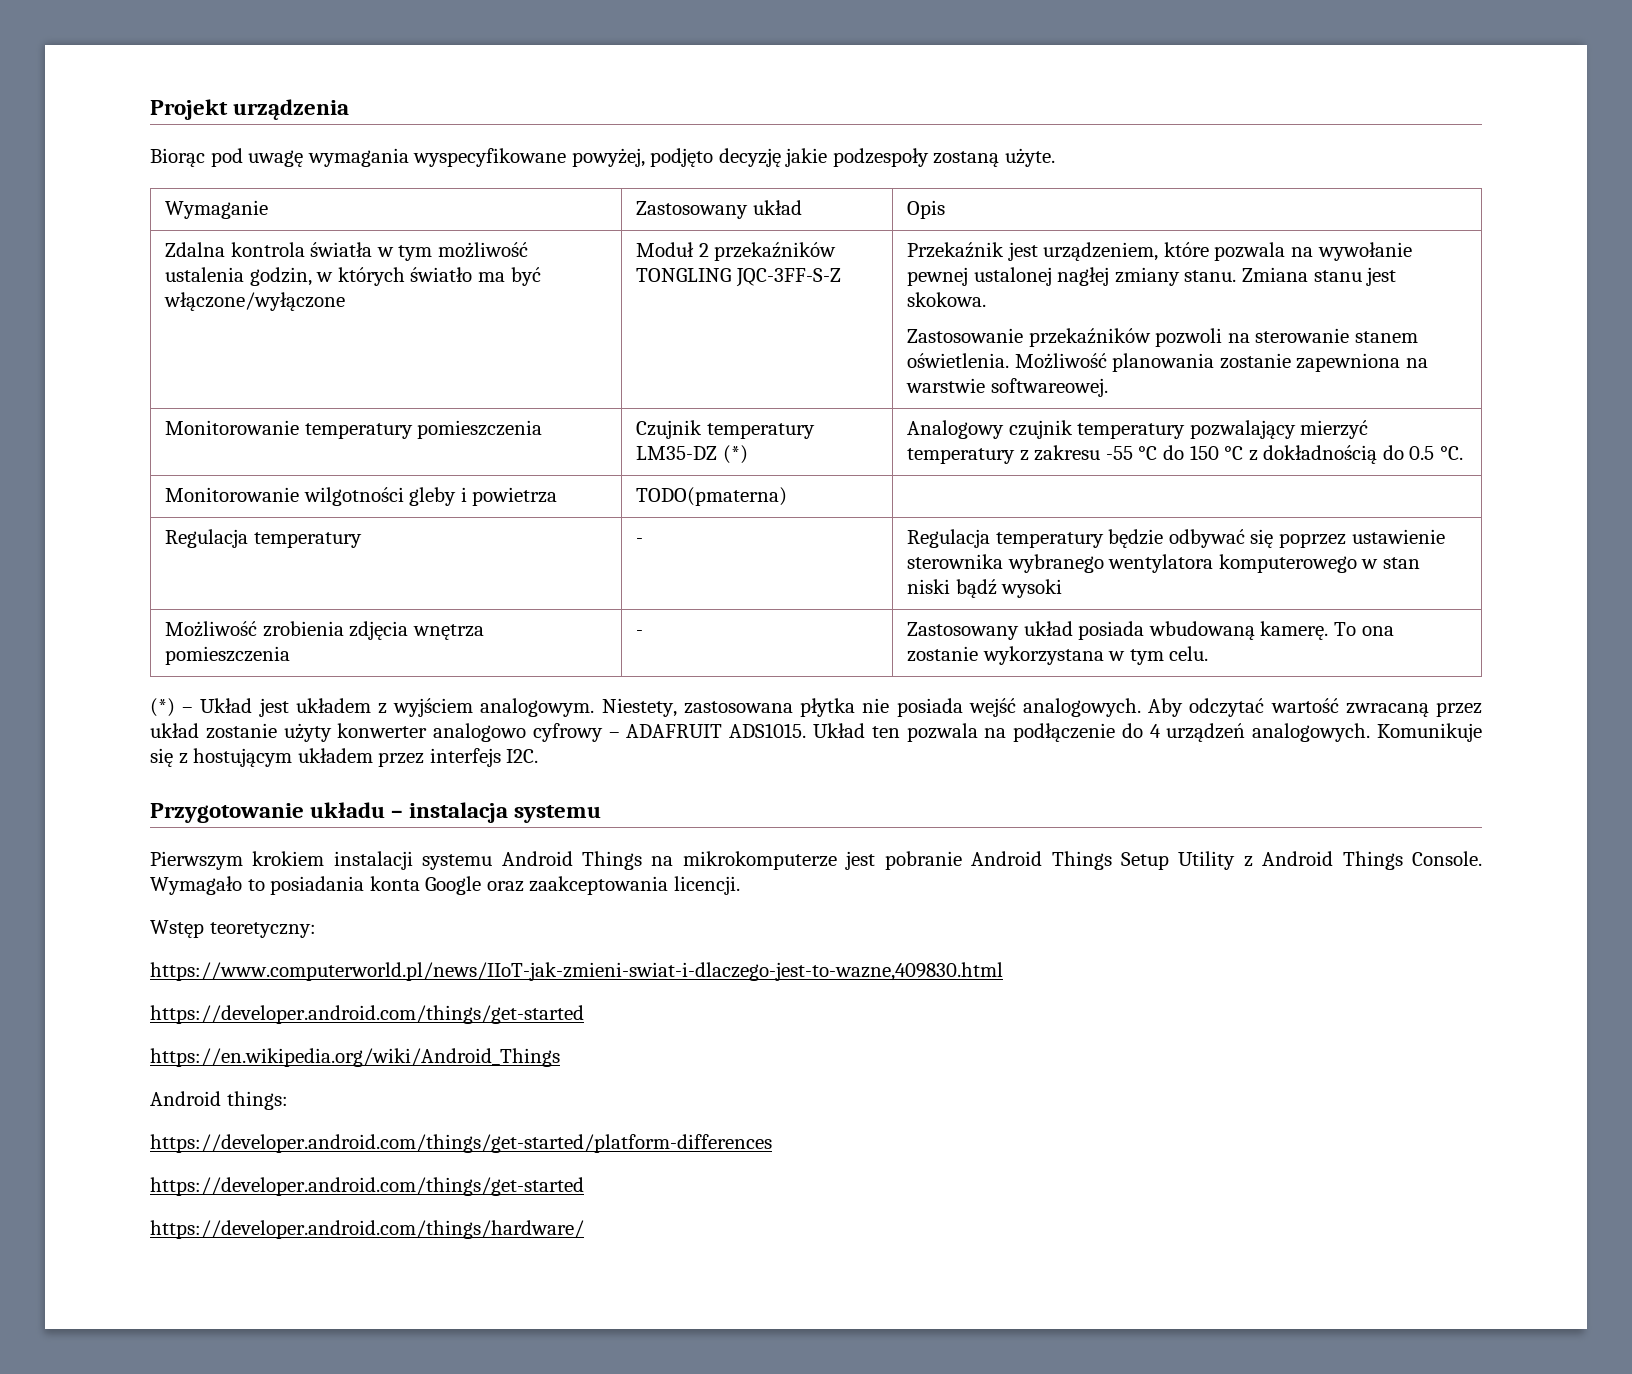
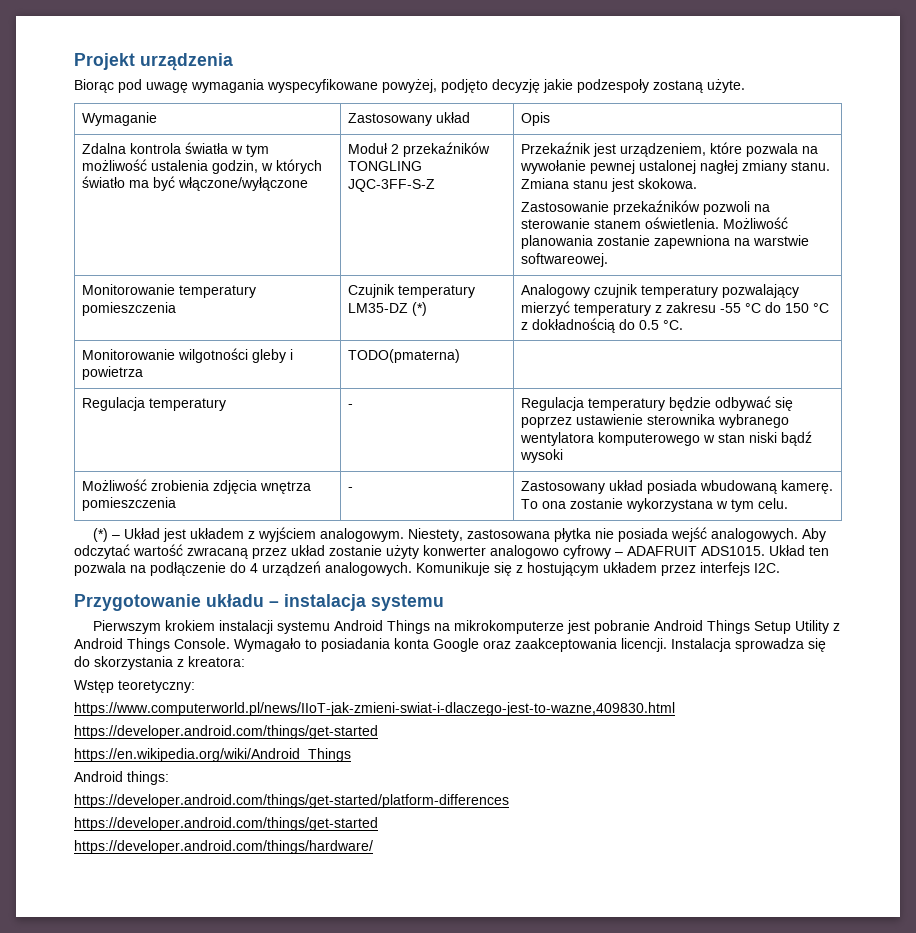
(740, 885) none -> [671,638,826,652] [74,656,245,670] Instalacja sprowadza się do skorzystania z kreatora:

